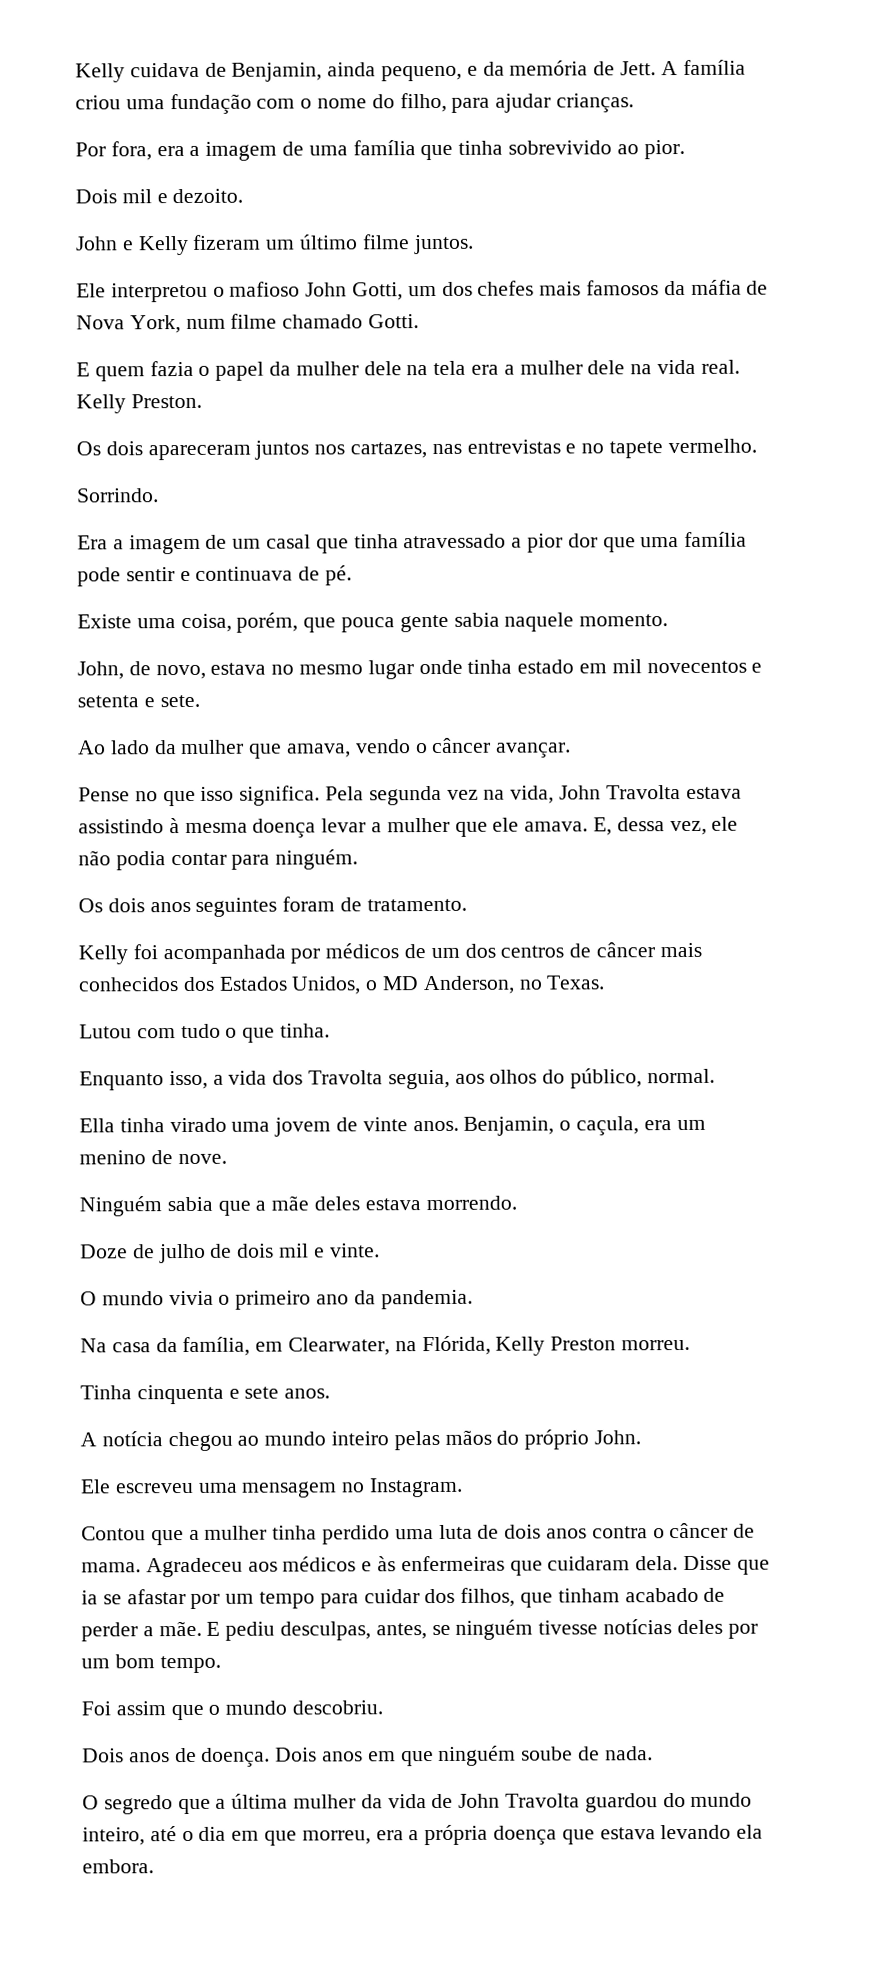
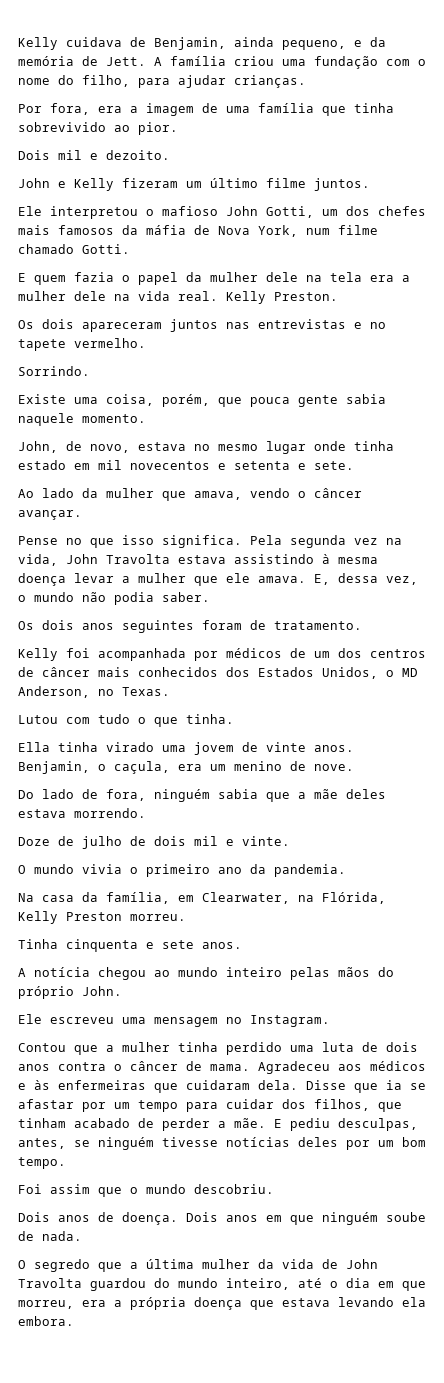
[314,442,428,459] nos cartazes, -> (218, 325) none
[77,531,748,555] [77,565,353,587] // Era a imagem de um casal que tinha atravessado a pior dor que uma família pode sentir e continuava de pé. -> (90, 371) none
[711,816,739,831] [78,849,359,871] ele não podia contar para ninguém. -> [18,592,210,605] o mundo não podia saber.
[79,1068,715,1091] // Enquanto isso, a vida dos Travolta seguia, aos olhos do público, normal. -> (234, 719) none
[79,1196,162,1217] Ninguém -> [18,789,210,802] Do lado de fora, ninguém

